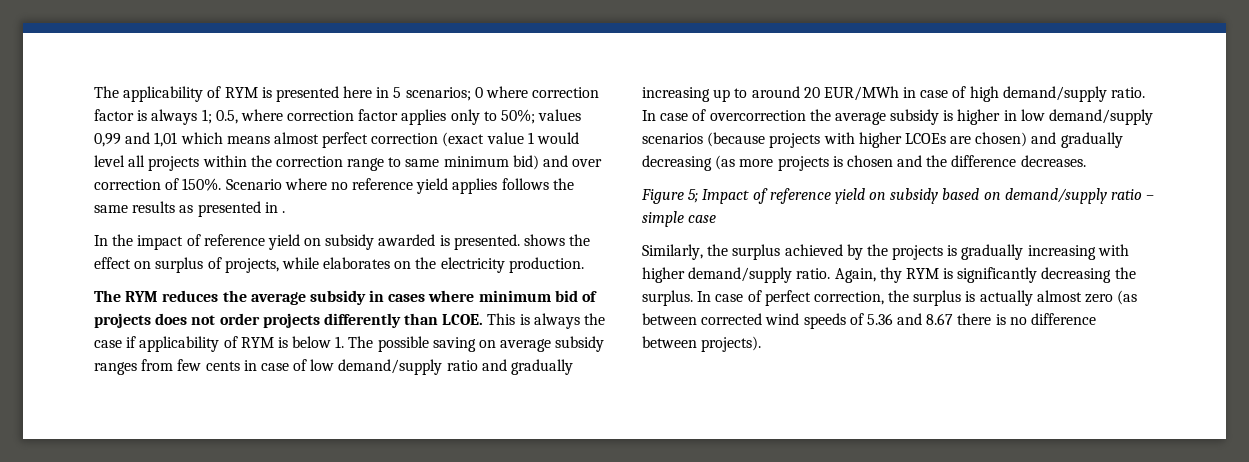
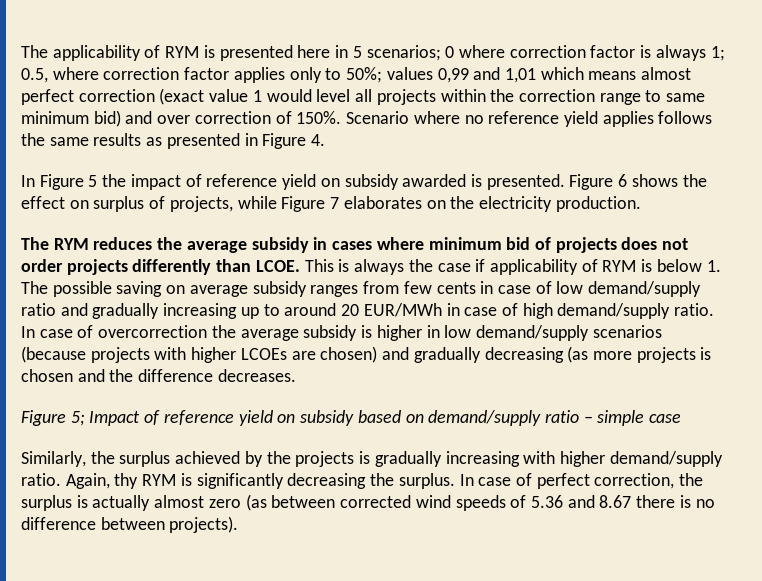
[281,211,285,213] [94,235,108,246] . // In -> [262,133,326,149] [21,174,98,190] Figure 4. // In Figure 5
(520, 242) none -> [569,174,628,190] Figure 6
(319, 263) none -> [281,196,340,212] Figure 7

